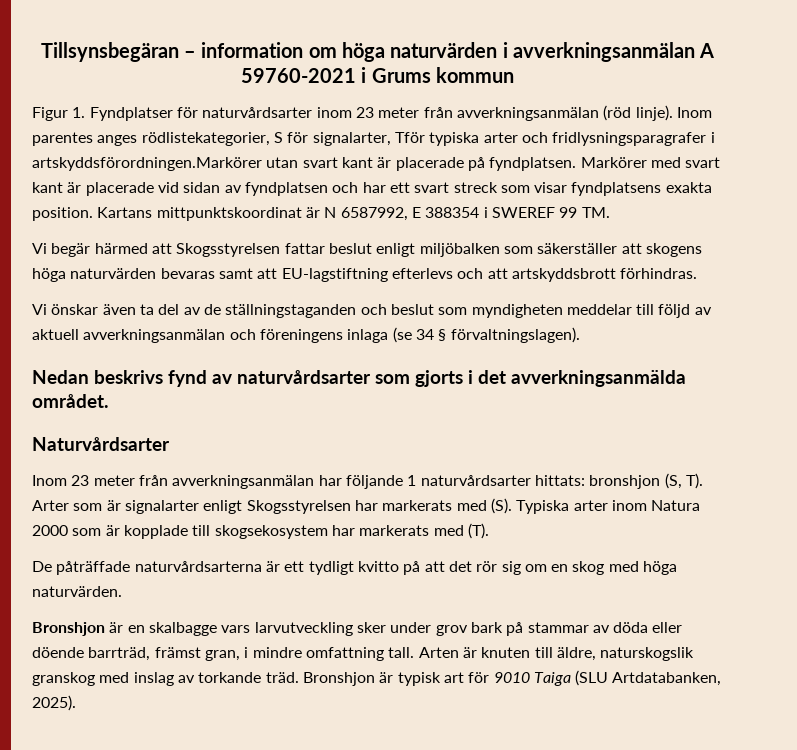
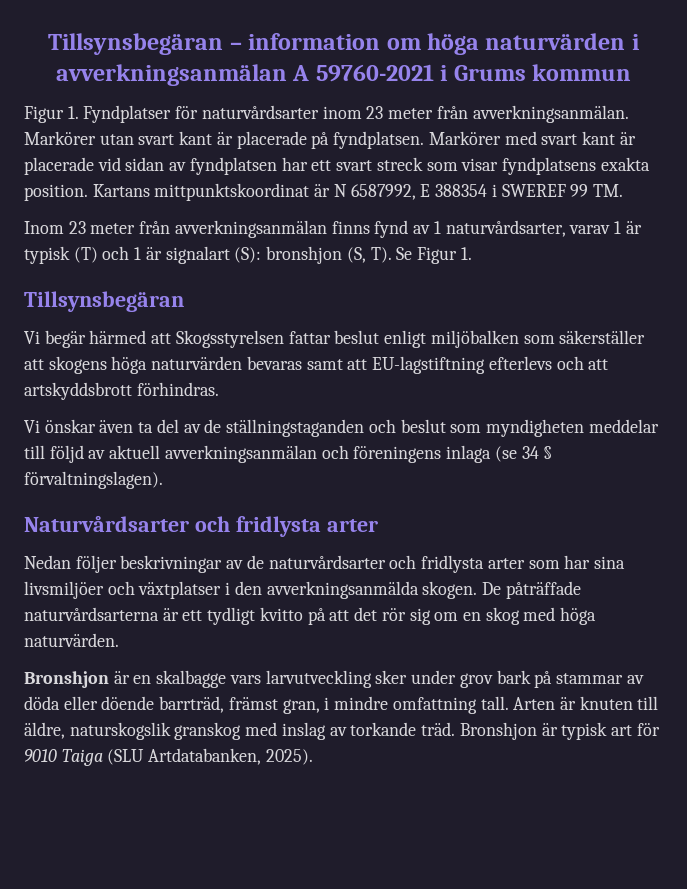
[456,105,712,121] [32,132,715,146] [32,157,262,171] avverkningsanmälan (röd linje). Inom parentes anges rödlistekategorier, S för signalarter, Tför typiska arter och fridlysningsparagrafer i artskyddsförordningen.Markörer -> [472,105,629,123] [24,131,96,145] avverkningsanmälan. Markörer
[332,182,359,193] och -> (277, 166) none
(610, 212) none -> [24,220,642,238] [24,246,472,264] [24,291,184,312] // Inom 23 meter från avverkningsanmälan finns fynd av 1 naturvårdsarter, varav 1 är typisk (T) och 1 är signalart (S): bronshjon (S, T). Se Figur 1. // Tillsynsbegäran
[32,370,686,387] [32,394,109,408] [32,437,170,451] [32,473,703,489] [32,498,701,514] [32,523,489,539] Nedan beskrivs fynd av naturvårdsarter som gjorts i det avverkningsanmälda området. // Naturvårdsarter // Inom 23 meter från avverkningsanmälan har följande 1 naturvårdsarter hittats: bronshjon (S, T). Arter som är signalarter enligt Skogsstyrelsen har markerats med (S). Typiska arter inom Natura 2000 som är kopplade till skogsekosystem har markerats med (T). // -> [24,515,378,537] [24,555,625,573] [24,581,478,599] Naturvårdsarter och fridlysta arter // Nedan följer beskrivningar av de naturvårdsarter och fridlysta arter som har sina livsmiljöer och växtplatser i den avverkningsanmälda skogen.

